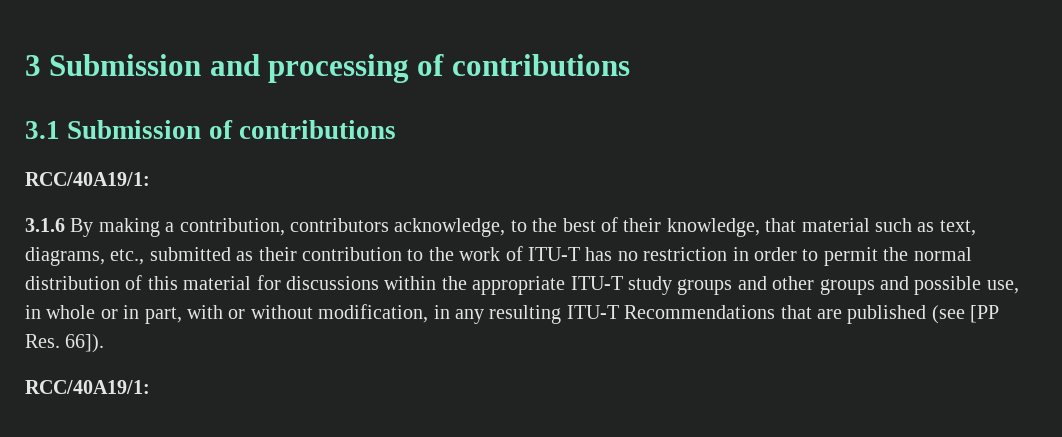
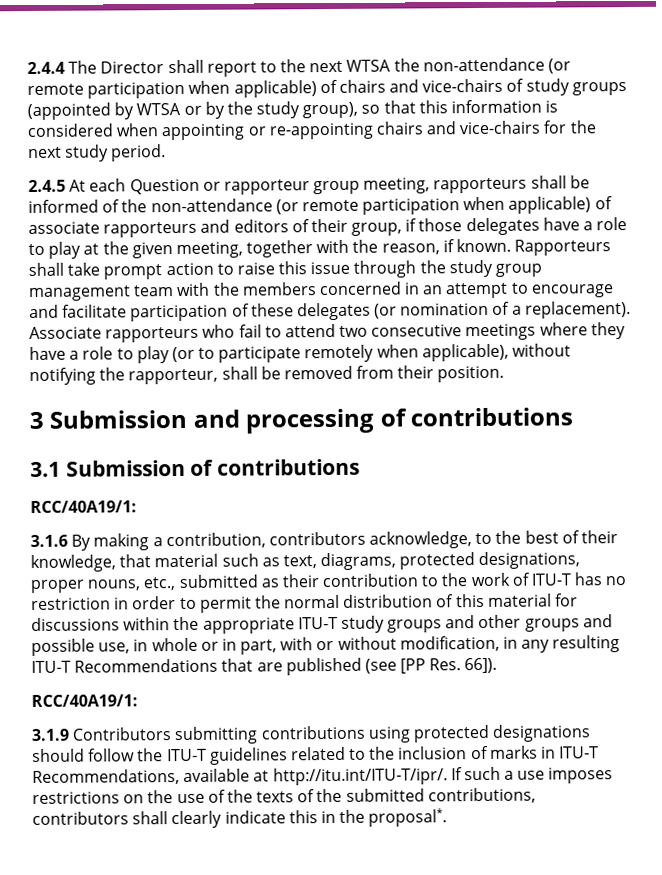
(25, 65) none -> [27,57,572,77] [27,78,627,99] [27,99,559,121] [27,120,596,141] [28,144,167,162] [28,175,590,195] [28,196,613,215] [28,217,628,238] [28,238,612,259] [28,259,543,280] [28,281,614,301] [29,301,631,322] [29,322,626,343] [29,343,572,364] [29,365,505,385] 2.4.4 The Director shall report to the next WTSA the non-attendance (or remote participation when applicable) of chairs and vice-chairs of study groups (appointed by WTSA or by the study group), so that this information is considered when appointing or re-appointing chairs and vice-chairs for the next study period. // 2.4.5 At each Question or rapporteur group meeting, rapporteurs shall be informed of the non-attendance (or remote participation when applicable) of associate rapporteurs and editors of their group, if those delegates have a role to play at the given meeting, together with the reason, if known. Rapporteurs shall take prompt action to raise this issue through the study group management team with the members concerned in an attempt to encourage and facilitate participation of these delegates (or nomination of a replacement). Associate rapporteurs who fail to attend two consecutive meetings where they have a role to play (or to participate remotely when applicable), without notifying the rapporteur, shall be removed from their position. //
(105, 256) none -> [399,551,581,570] [30,579,142,593] protected designations, proper nouns,
(150, 387) none -> [31,724,592,745] [32,745,600,765] [32,766,614,786] [32,787,536,804] [32,808,448,829] // 3.1.9 Contributors submitting contributions using protected designations should follow the ITU-T guidelines related to the inclusion of marks in ITU-T Recommendations, available at http://itu.int/ITU-T/ipr/. If such a use imposes restrictions on the use of the texts of the submitted contributions, contributors shall clearly indicate this in the proposal*.

